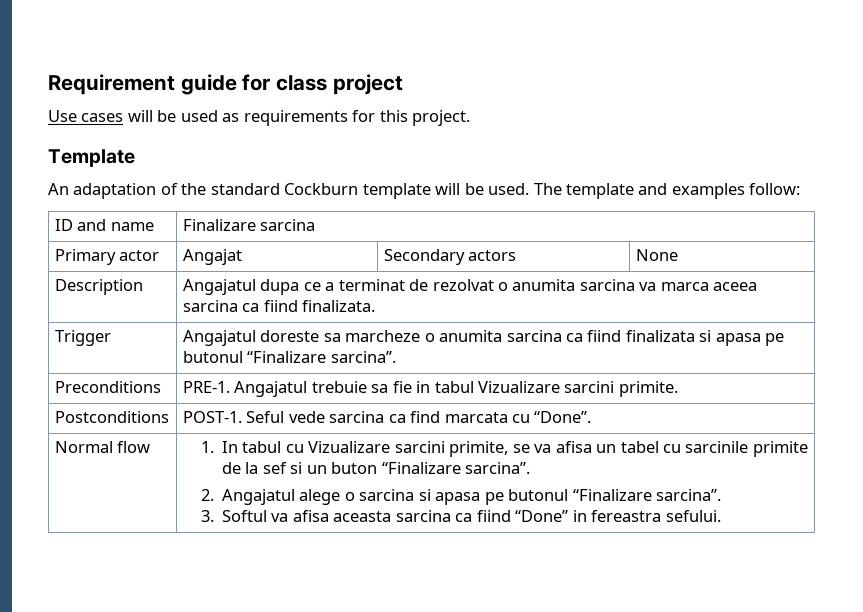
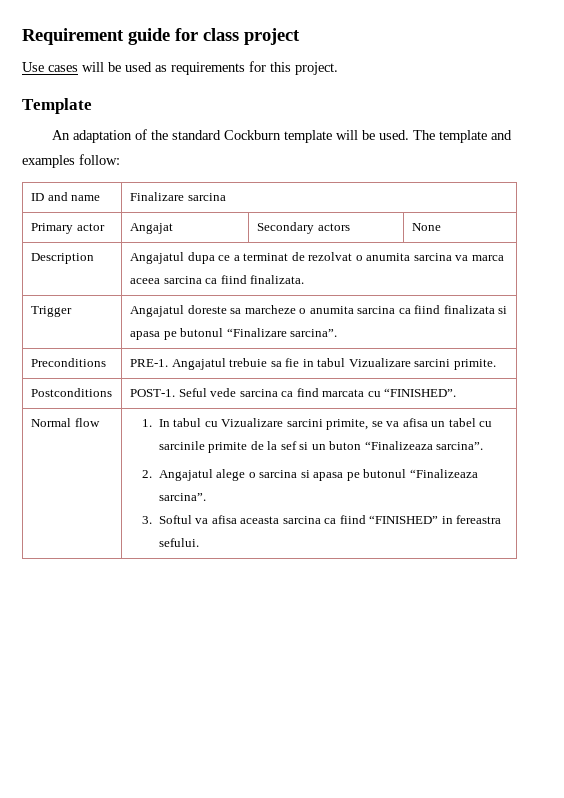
[534,411,592,423] “Done”. -> [384,388,457,397] “FINISHED”.
[381,462,461,474] “Finalizare -> [364,441,433,450] “Finalizeaza
[572,489,652,501] “Finalizare -> [409,469,478,478] “Finalizeaza
[515,510,569,522] “Done” -> [369,515,439,524] “FINISHED”

